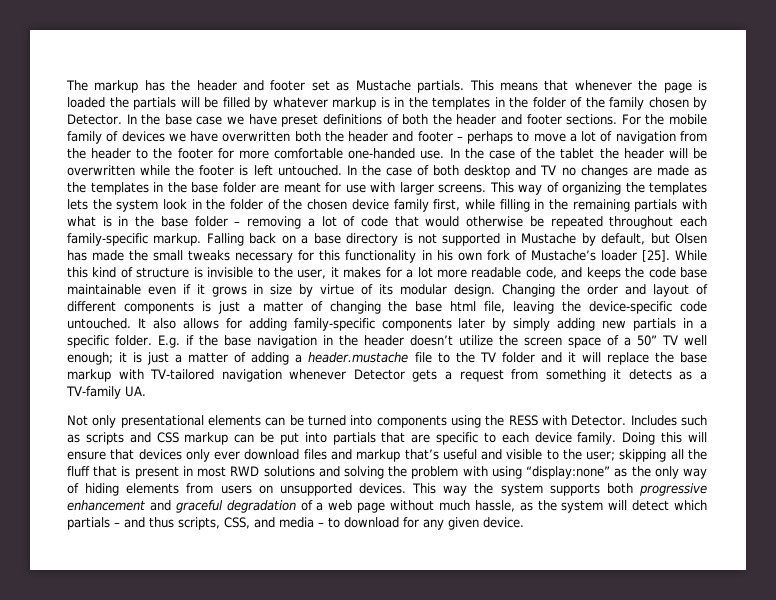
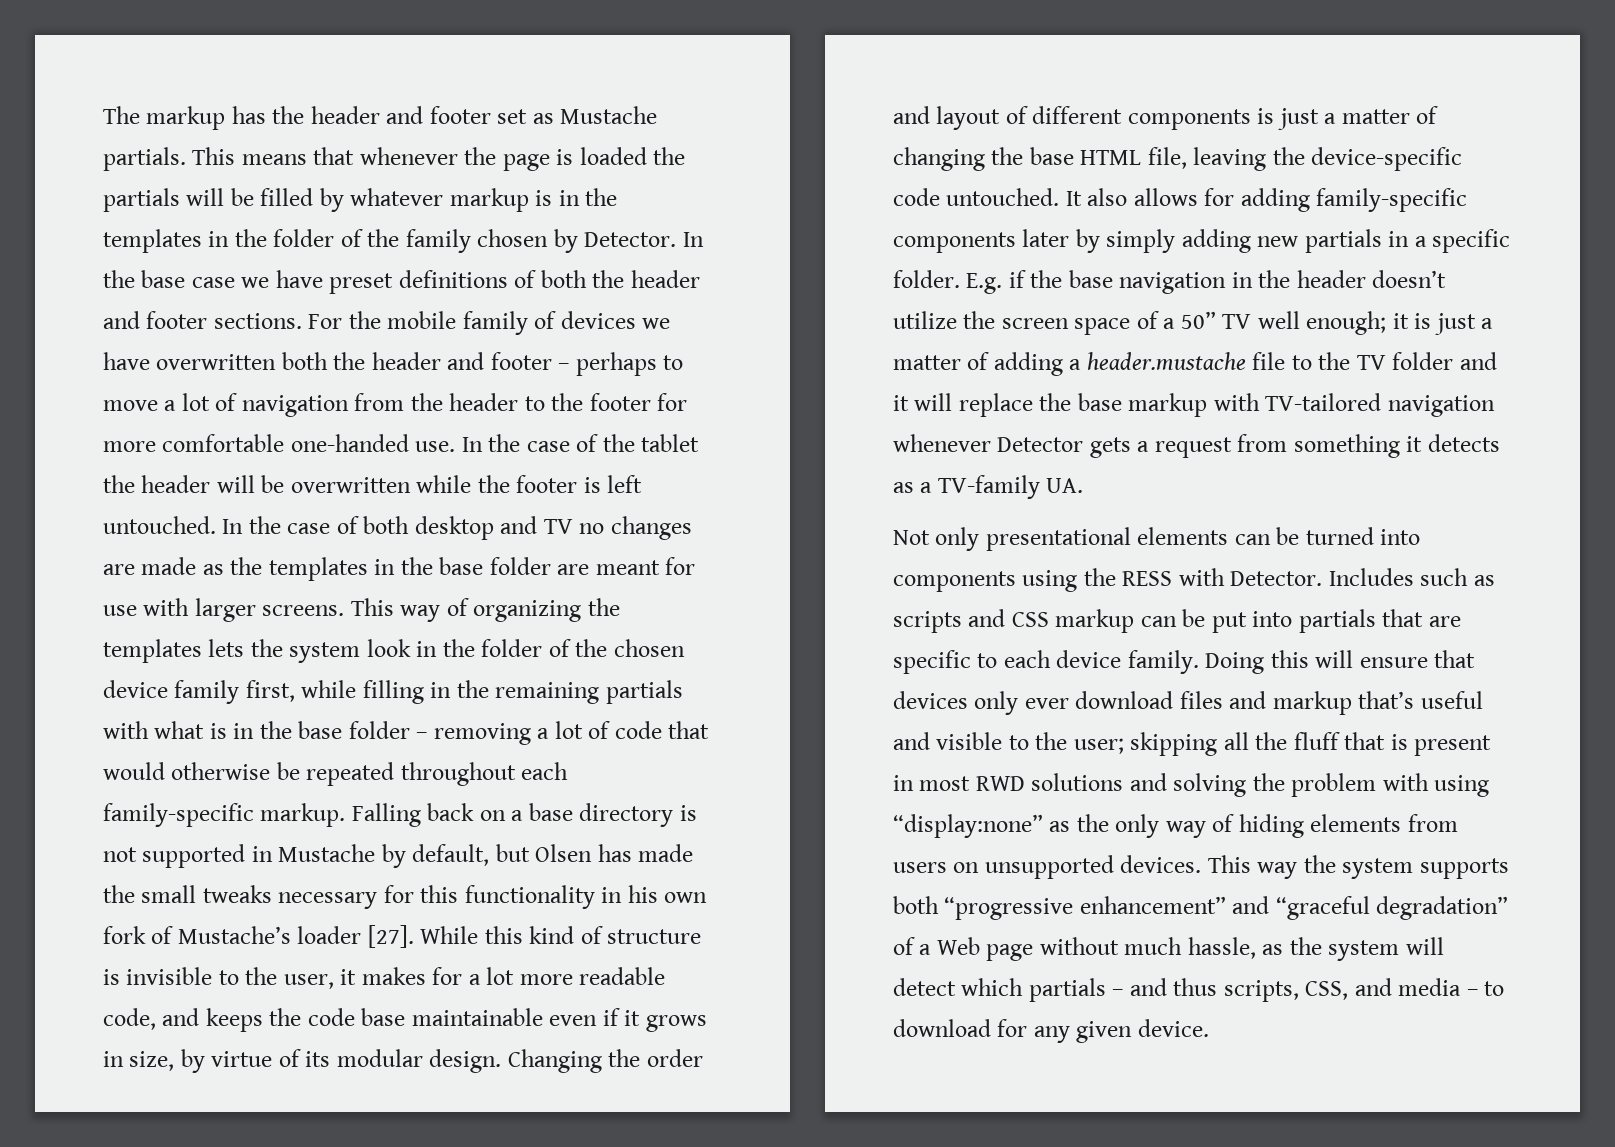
[641,250,670,262] [25]. -> [367,925,414,948] [27].
[270,284,293,295] size -> [129,1051,175,1071] size,
[450,301,477,311] html -> [1080,150,1142,165] HTML
[639,483,707,496] [67,500,353,513] progressive enhancement and graceful degradation of a web -> [944,896,1509,920] [893,937,980,955] “progressive enhancement” and “graceful degradation” of a Web

